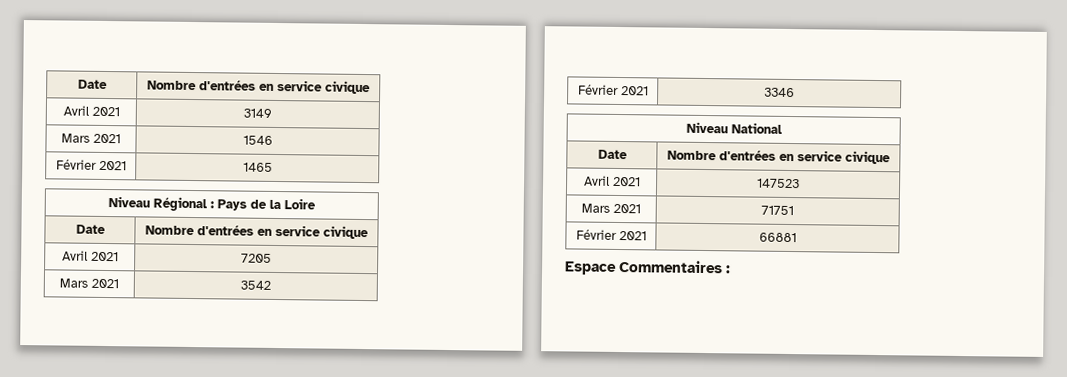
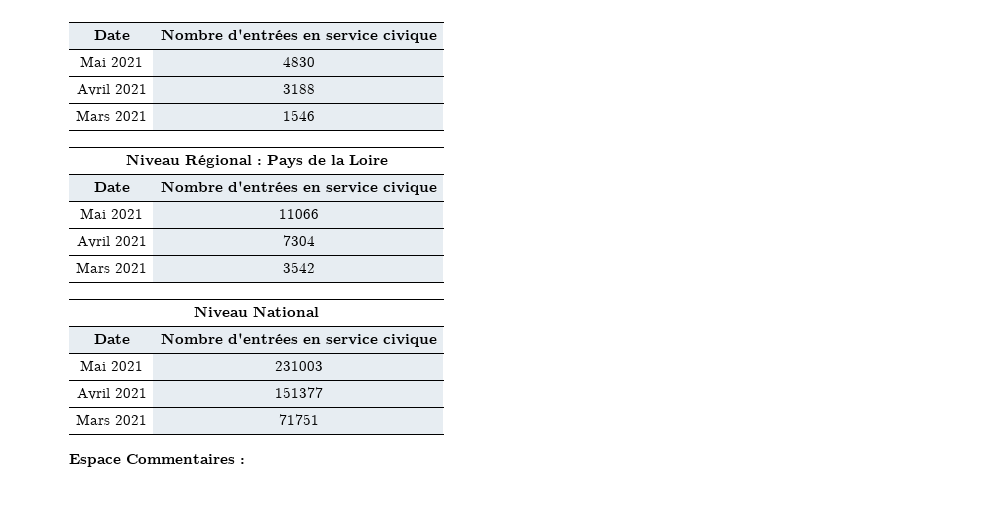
[77,79,108,90] [147,79,371,95] [62,105,120,117] [243,108,272,118] Date | Nombre d'entrées en service civique // Avril 2021 | 3149 -> [93,30,130,40] [160,29,437,43] [80,56,143,67] [282,57,315,67] [76,84,147,96] [282,84,315,94] Date | Nombre d'entrées en service civique // Mai 2021 | 4830 // Avril 2021 | 3188
[55,159,127,171] [242,162,273,172] // Février 2021 | 1465 -> (315, 115) none
[61,250,119,262] [241,253,272,263] // Avril 2021 | 7205 -> [80,208,143,219] [278,209,319,219] [76,236,147,248] [282,235,315,246] // Mai 2021 | 11066 // Avril 2021 | 7304
[577,84,649,96] [764,87,795,98] // Février 2021 | 3346 -> (315, 267) none
[583,175,641,187] [757,178,800,189] // Avril 2021 | 147523 -> [80,360,143,371] [274,361,323,371] [76,388,147,400] [274,387,323,398] // Mai 2021 | 231003 // Avril 2021 | 151377
[575,229,647,241] [758,232,797,243] // Février 2021 | 66881 -> (319, 419) none

